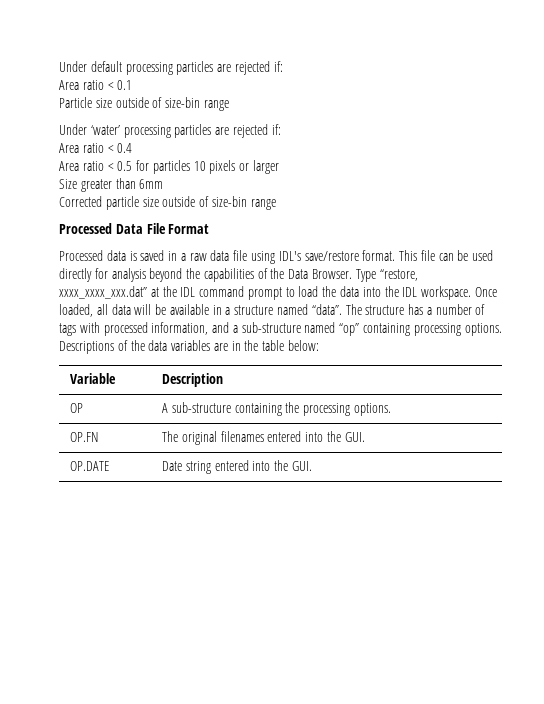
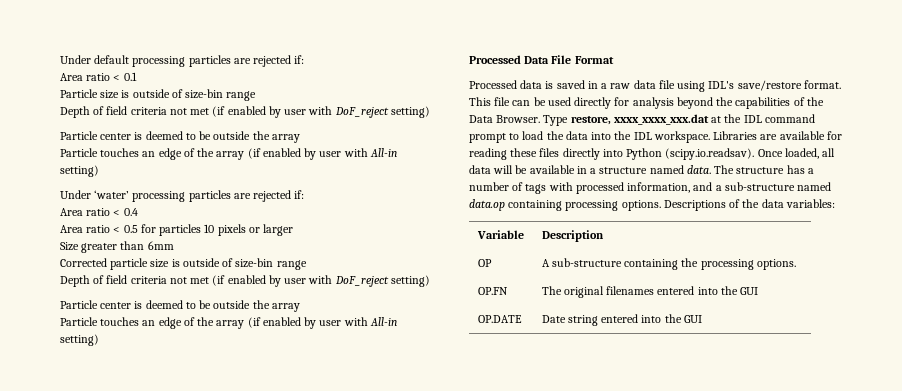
[115,97,229,111] outside of size-bin range -> [121,89,257,101] [60,106,430,118] [60,131,300,143] [60,148,397,160] [60,165,99,177] is outside of size-bin range // Depth of field criteria not met (if enabled by user with DoF_reject setting) // Particle center is deemed to be outside the array // Particle touches an edge of the array (if enabled by user with All-in setting)
[162,196,276,210] outside of size-bin range -> [171,258,307,270] [60,275,430,287] [60,300,300,312] [60,317,397,329] [60,334,99,346] is outside of size-bin range // Depth of field criteria not met (if enabled by user with DoF_reject setting) // Particle center is deemed to be outside the array // Particle touches an edge of the array (if enabled by user with All-in setting)
[379,269,418,281] [59,286,147,299] “restore, xxxx_xxxx_xxx.dat” -> [570,114,709,125] restore, xxxx_xxxx_xxx.dat
(472, 293) none -> [713,131,842,140] [469,148,755,160] Libraries are available for reading these files directly into Python (scipy.io.readsav).
[311,304,342,315] “data”. -> [686,165,711,174] data.
[339,323,360,336] “op” -> [469,199,505,211] data.op
[171,340,320,351] variables are in the table below: -> [785,199,835,208] variables:
[344,432,365,442] GUI. -> [740,287,759,295] GUI
[291,461,312,471] GUI. -> [683,315,702,323] GUI

